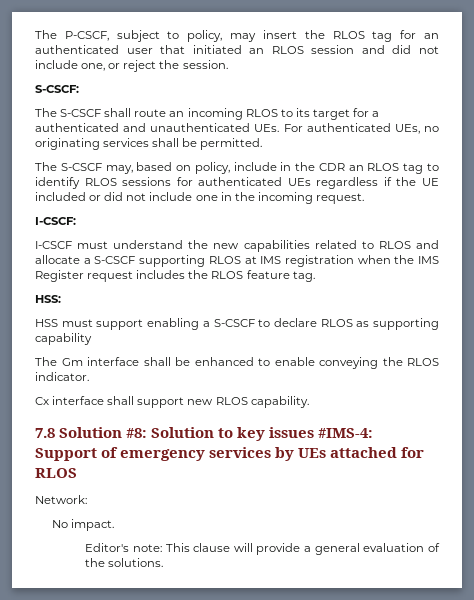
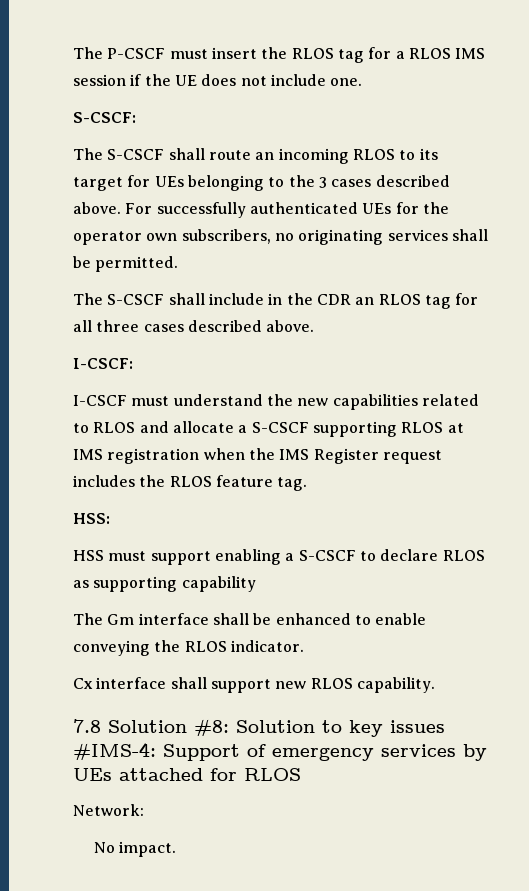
[35,30,257,42] The P-CSCF, subject to policy, may -> [73,47,208,59] The P-CSCF must
[423,33,439,39] [35,45,439,54] [35,60,228,72] an authenticated user that initiated an RLOS session and did not include one, or reject the session. -> [395,48,486,59] [73,74,363,86] a RLOS IMS session if the UE does not include one.
[372,111,380,117] [35,123,420,134] a authenticated and unauthenticated UEs. For authenticated UEs, -> [154,175,450,191] [73,202,449,218] [73,229,271,245] UEs belonging to the 3 cases described above. For successfully authenticated UEs for the operator own subscribers,
[105,162,230,174] may, based on policy, -> [168,293,205,305] shall
[427,163,440,171] [35,177,439,189] [35,192,364,204] to identify RLOS sessions for authenticated UEs regardless if the UE included or did not include one in the incoming request. -> [455,293,479,305] [73,320,315,332] for all three cases described above.
[85,543,441,555] [85,558,164,567] // Editor's note: This clause will provide a general evaluation of the solutions. -> (177, 849) none

